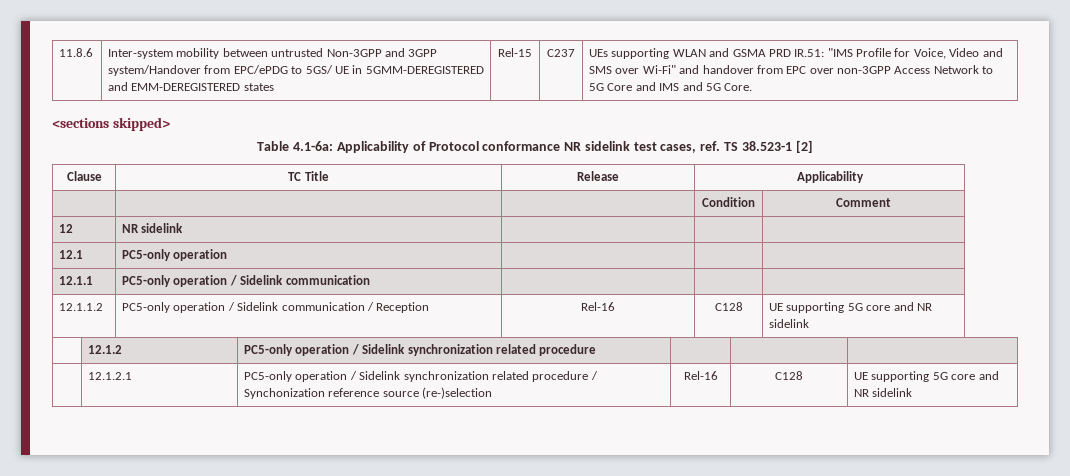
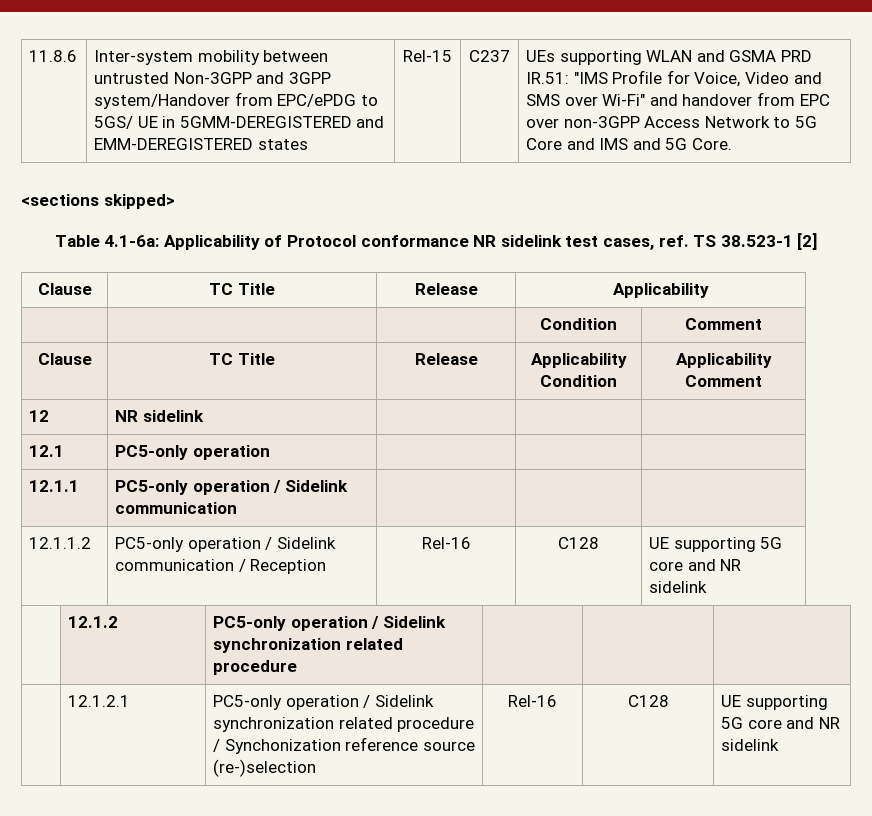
(892, 202) none -> [37,353,92,365] [209,353,275,365] [414,353,478,365] [530,353,627,368] [540,375,617,387] [675,353,772,368] [685,375,762,387] // Clause | TC Title | Release | Applicability Condition | Applicability Comment

